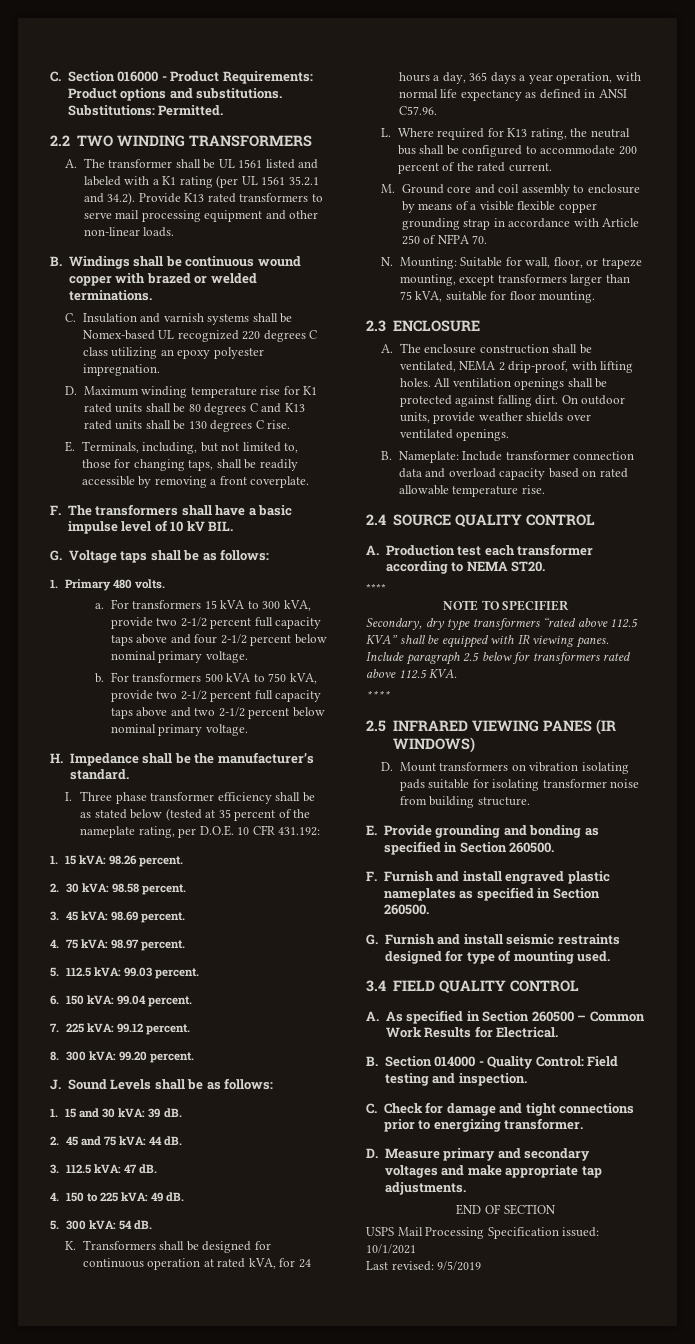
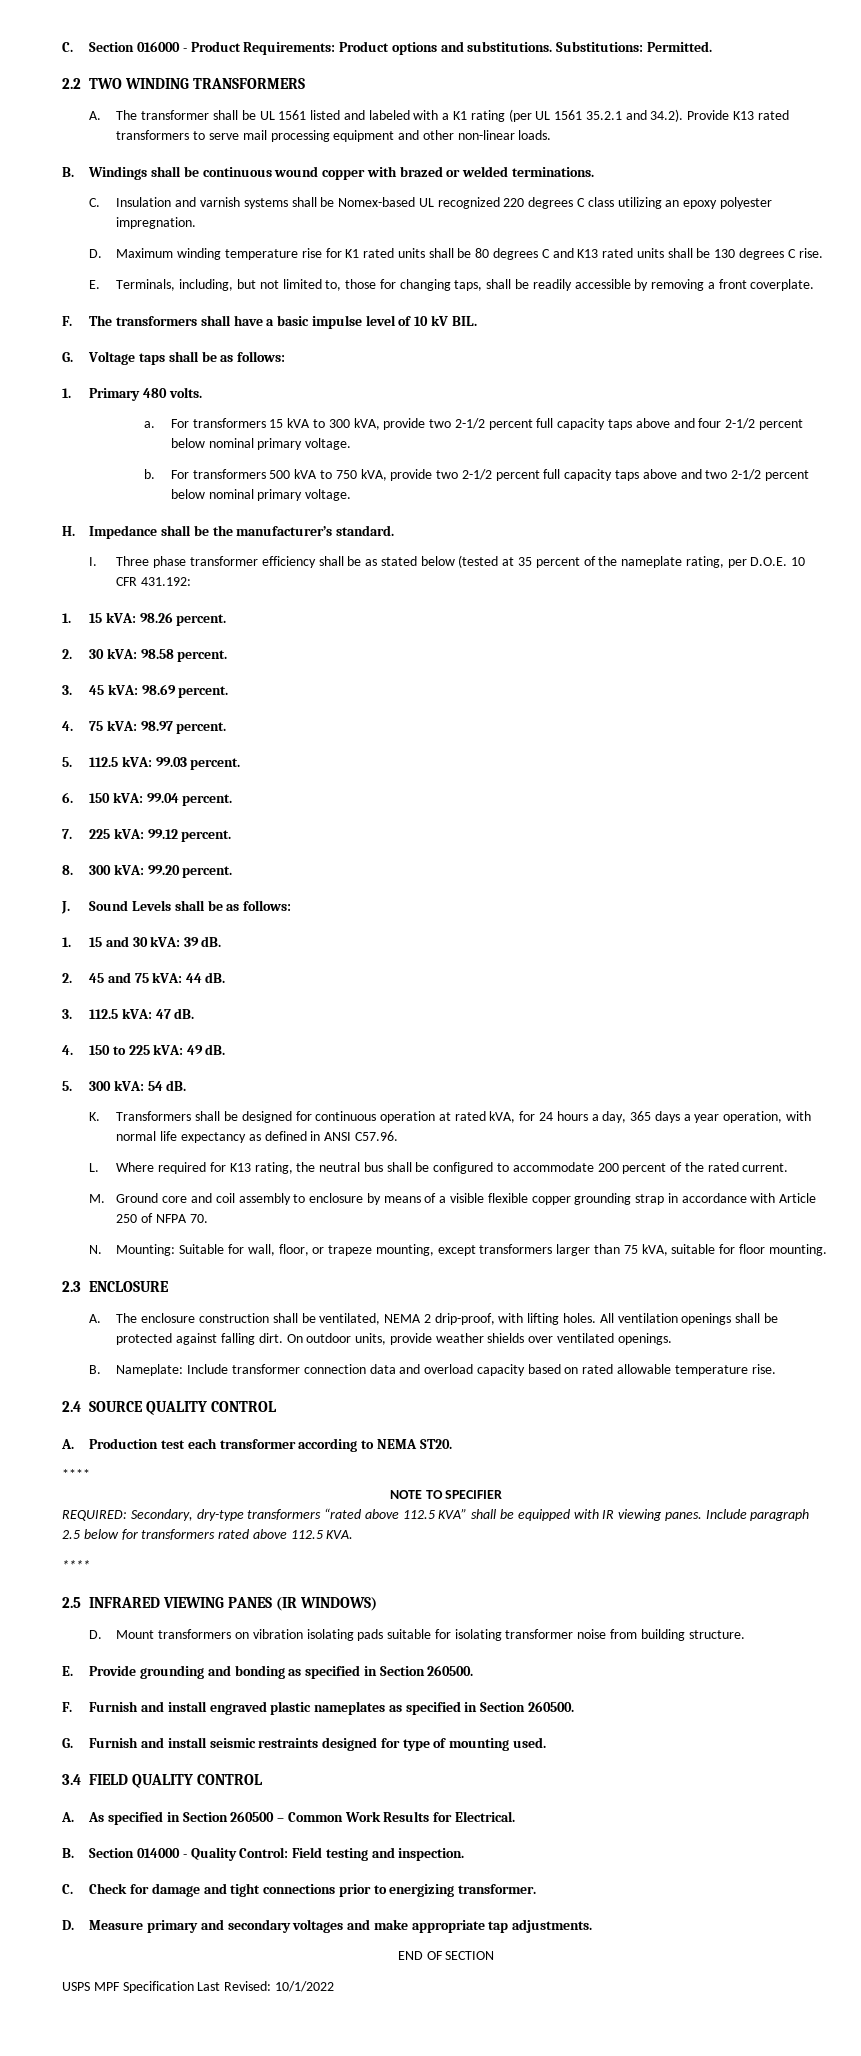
[366,618,471,631] Secondary, dry type -> [62,1509,244,1521] REQUIRED: Secondary, dry-type
[397,1227,600,1239] [366,1244,416,1254] [366,1261,482,1271] Mail Processing Specification issued: 10/1/2021 // Last revised: 9/5/2019 -> [93,1981,334,1993] MPF Specification Last Revised: 10/1/2022

